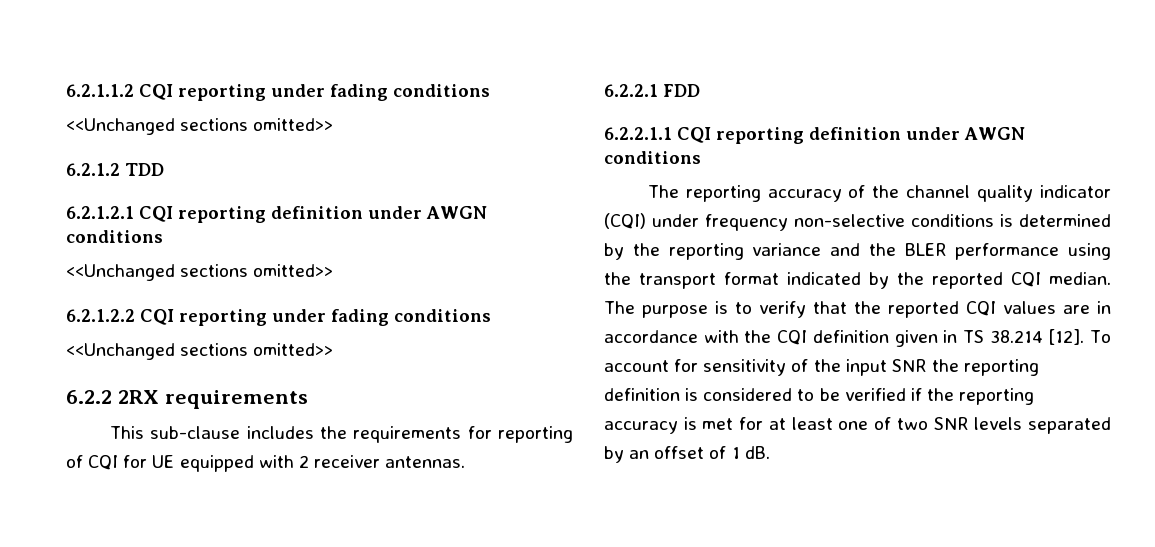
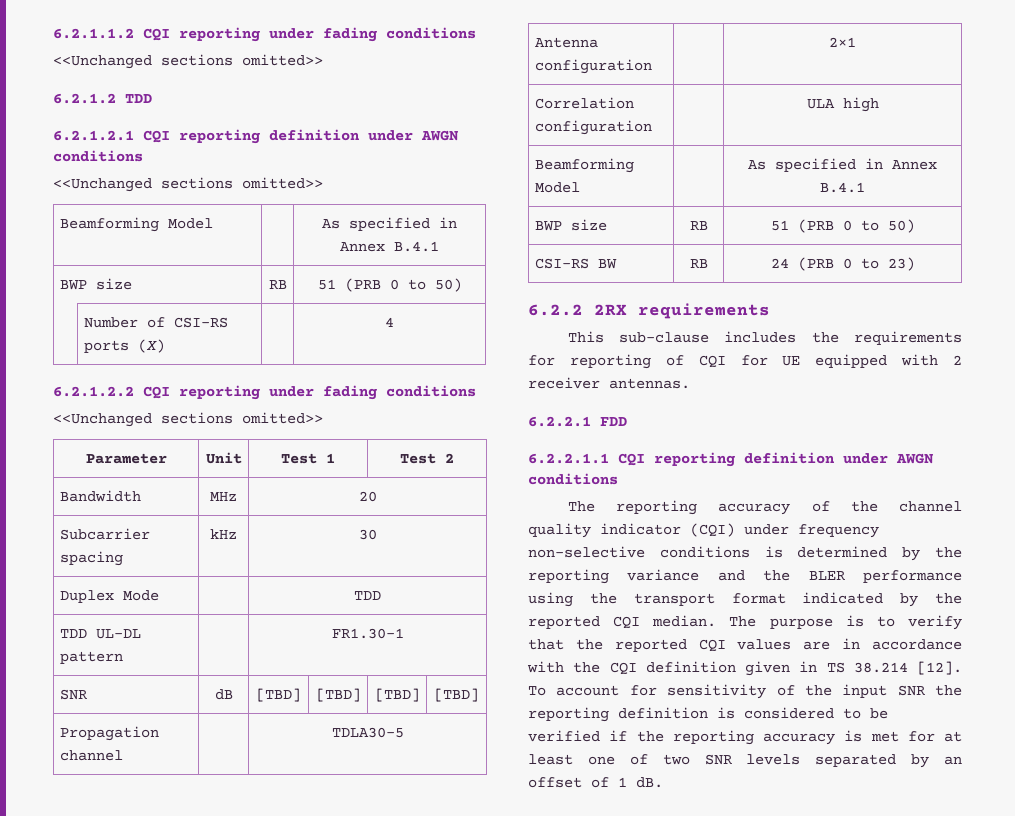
(334, 270) none -> [59,217,213,232] [322,217,457,231] [340,241,439,252] [59,278,132,290] [268,280,287,289] [317,278,462,292] [83,317,228,328] [83,339,165,353] [385,317,394,327] // Beamforming Model | | As specified in Annex B.4.1 // BWP size | RB | 51 (PRB 0 to 50) // | Number of CSI-RS ports (X) | | 4
(334, 349) none -> [85,453,167,464] [205,452,242,464] [281,453,335,464] [400,453,454,464] [59,490,141,502] [210,492,237,501] [358,491,377,502] [59,528,150,540] [59,551,123,566] [210,529,237,539] [358,529,377,540] [59,590,159,603] [354,591,381,600] [59,629,141,639] [59,651,123,664] [331,628,404,639] [59,689,87,700] [214,689,233,700] [256,688,301,702] [315,688,361,702] [374,688,420,702] [434,688,479,702] [59,726,159,741] [59,750,123,761] [331,727,404,738] [534,37,598,48] [534,59,652,74] [829,37,856,47] [534,97,634,109] [534,120,652,135] [806,97,879,112] [534,158,634,173] [534,182,580,193] [748,158,937,172] [820,182,865,193] [534,219,607,231] [689,221,708,230] [770,219,915,233] [534,258,617,269] [689,259,708,268] [770,257,915,271] // Parameter | Unit | Test 1 | Test 2 // Bandwidth | MHz | 20 // Subcarrier spacing | kHz | 30 // Duplex Mode | | TDD // TDD UL-DL pattern | | FR1.30-1 // SNR | dB | [TBD] | [TBD] | [TBD] | [TBD] // Propagation channel | | TDLA30-5 // Antenna configuration | | 2×1 // Correlation configuration | | ULA high // Beamforming Model | | As specified in Annex B.4.1 // BWP size | RB | 51 (PRB 0 to 50) // CSI-RS BW | RB | 24 (PRB 0 to 23)

